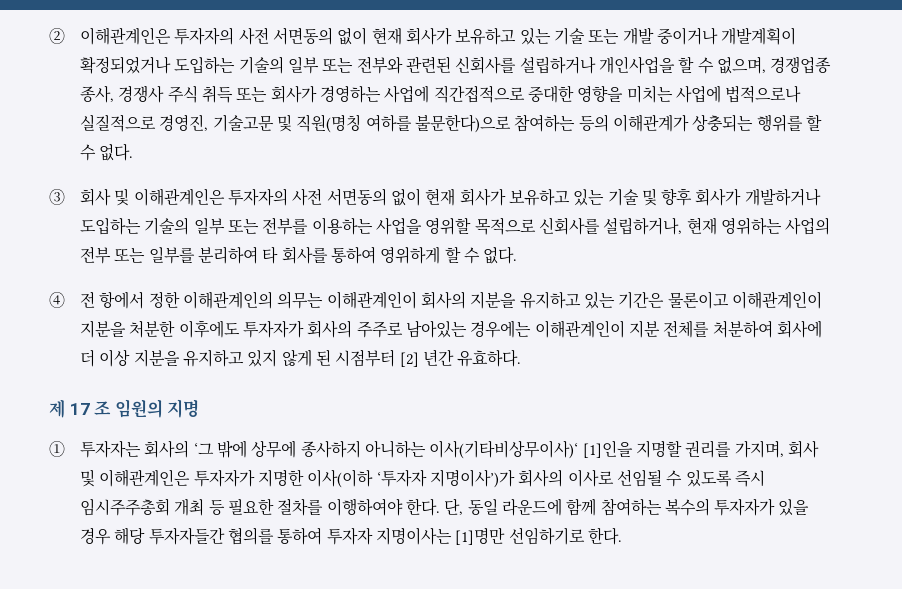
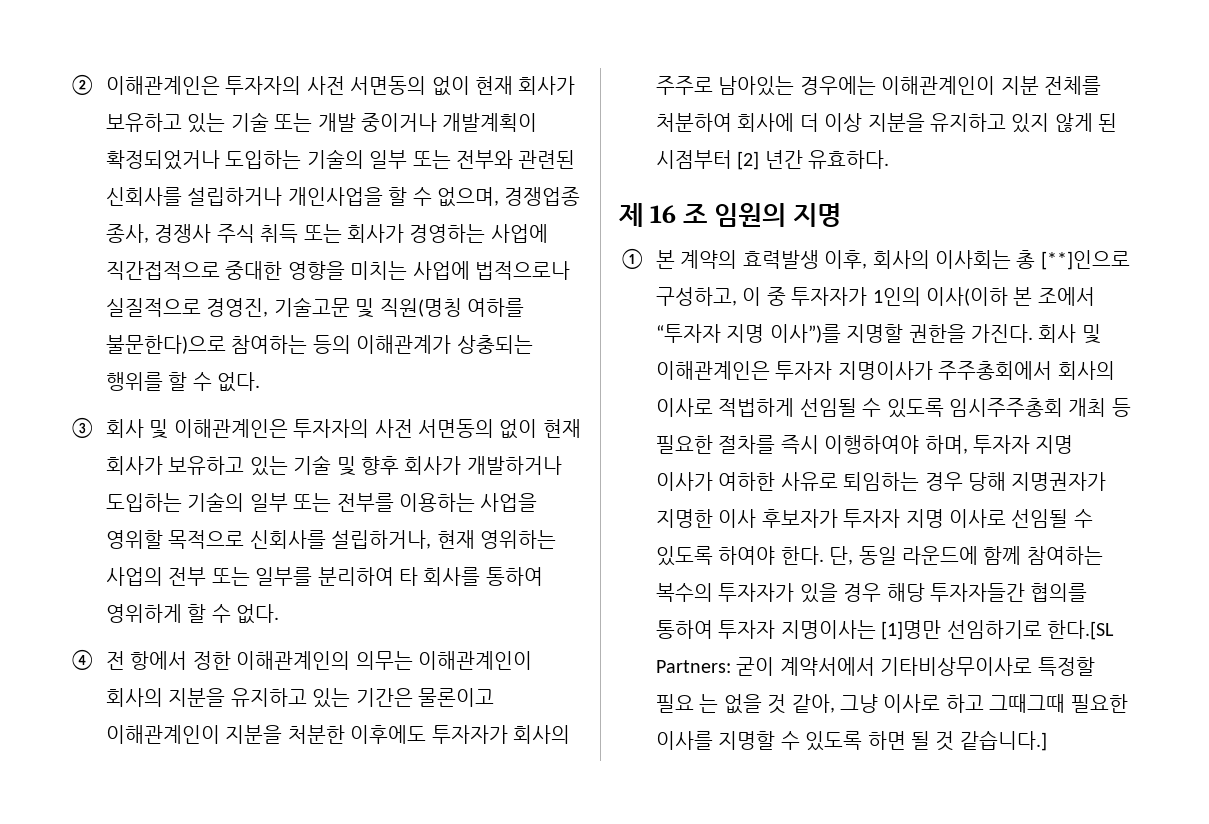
[69,403,90,415] 17 -> [649,205,676,223] 16
[80,440,819,459] [80,469,515,488] 투자자는 회사의 ‘그 밖에 상무에 종사하지 아니하는 이사(기타비상무이사)‘ [1]인을 지명할 권리를 가지며, 회사 및 이해관계인은 투자자가 지명한 이사(이하 ‘투자자 지명이사’)가 -> [656,250,1130,270] [656,287,1095,306] [656,324,1101,344] [656,361,1053,380] 본 계약의 효력발생 이후, 회사의 이사회는 총 [**]인으로 구성하고, 이 중 투자자가 1인의 이사(이하 본 조에서 “투자자 지명 이사”)를 지명할 권한을 가진다. 회사 및 이해관계인은 투자자 지명이사가 주주총회에서
[616,469,765,487] 선임될 수 있도록 즉시 -> [718,398,944,418] 적법하게 선임될 수 있도록
[326,498,403,516] 이행하여야 -> [780,435,1074,454] [656,472,1107,491] [656,509,1093,528] [656,546,776,566] 즉시 이행하여야 하며, 투자자 지명 이사가 여하한 사유로 퇴임하는 경우 당해 지명권자가 지명한 이사 후보자가 투자자 지명 이사로 선임될 수 있도록 하여야
[587,527,622,545] 한다. -> [1047,620,1114,640] [656,657,1095,676] [656,694,1128,714] [656,730,1047,751] 한다.[SL Partners: 굳이 계약서에서 기타비상무이사로 특정할 필요 는 없을 것 같아, 그냥 이사로 하고 그때그때 필요한 이사를 지명할 수 있도록 하면 될 것 같습니다.]

